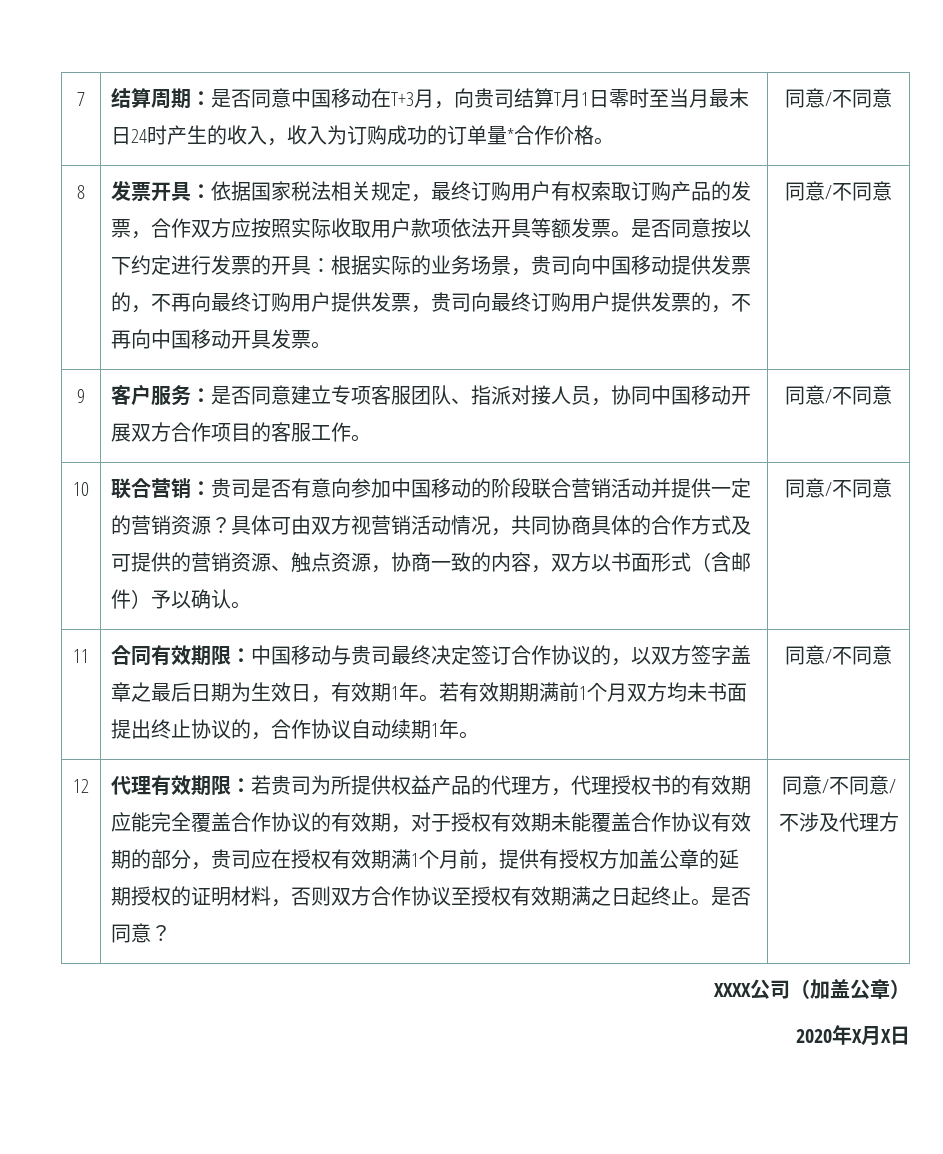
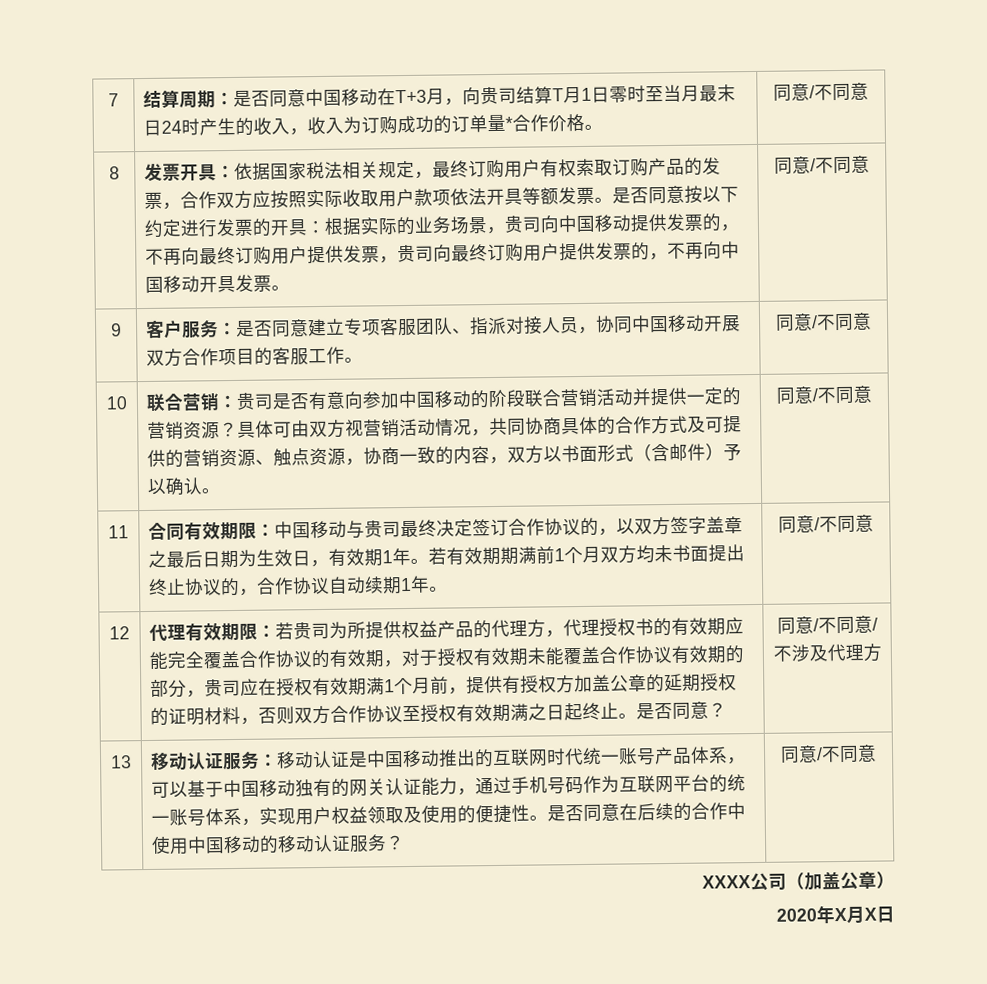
(899, 822) none -> [111,755,132,769] [150,746,747,771] [151,774,747,798] [151,802,747,827] [151,834,406,855] [780,744,877,764] // 13 | 移动认证服务：移动认证是中国移动推出的互联网时代统一账号产品体系，可以基于中国移动独有的网关认证能力，通过手机号码作为互联网平台的统一账号体系，实现用户权益领取及使用的便捷性。是否同意在后续的合作中使用中国移动的移动认证服务？ | 同意/不同意

